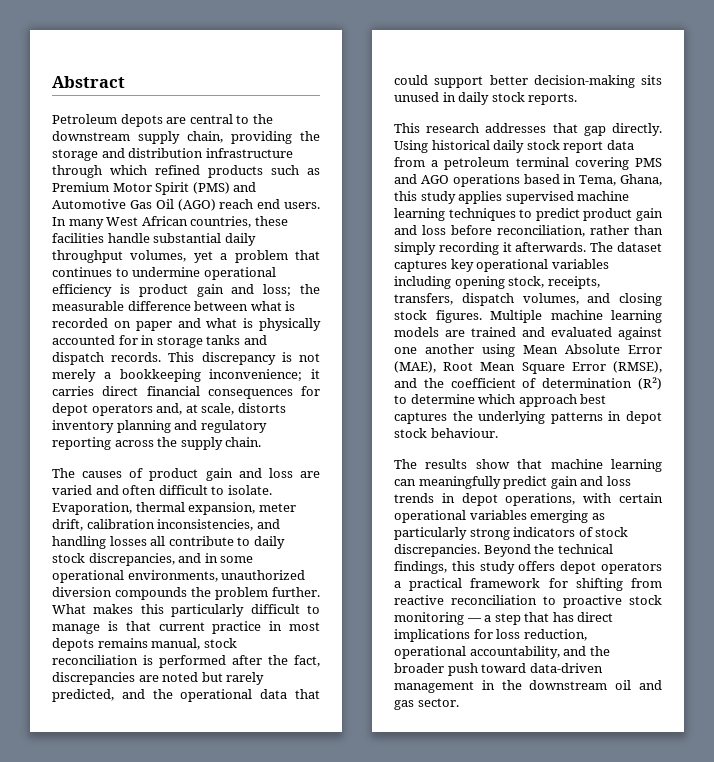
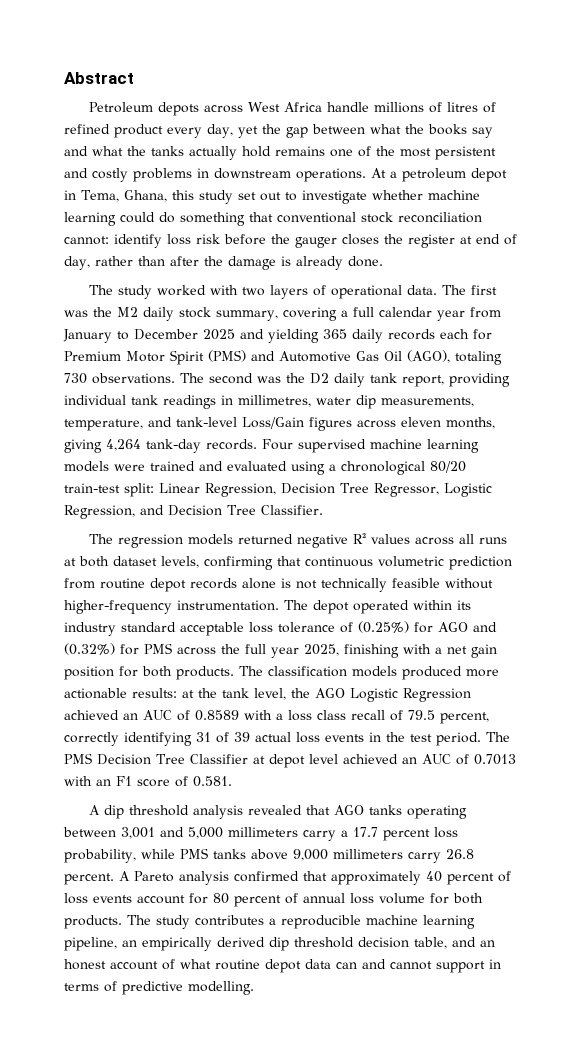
[166,114,273,124] [52,131,320,144] [52,148,293,161] [52,165,320,178] are central to the downstream supply chain, providing the storage and distribution infrastructure through which refined products such as -> [203,102,496,113] [64,124,493,138] [64,146,496,160] [64,168,507,182] [64,190,480,204] [64,212,482,226] [64,234,517,248] [64,256,383,270] [88,285,497,299] [64,307,501,321] [63,329,492,343] across West Africa handle millions of litres of refined product every day, yet the gap between what the books say and what the tanks actually hold remains one of the most persistent and costly problems in downstream operations. At a petroleum depot in Tema, Ghana, this study set out to investigate whether machine learning could do something that conventional stock reconciliation cannot: identify loss risk before the gauger closes the register at end of day, rather than after the damage is already done. // The study worked with two layers of operational data. The first was the M2 daily stock summary, covering a full calendar year from January to December 2025 and yielding 365 daily records each for
[177,199,320,211] [52,216,288,229] [52,233,256,246] [52,250,320,263] [52,267,276,280] [52,284,320,297] [52,301,296,311] [52,318,321,331] [52,335,267,348] [52,352,320,365] [52,369,320,382] [52,386,320,399] [52,403,286,416] [52,420,267,433] [52,437,262,450] [52,468,320,481] [52,485,272,495] [52,502,296,515] [52,519,280,531] [52,536,285,549] [52,553,254,566] [52,570,306,583] [52,587,320,600] [52,604,320,617] [52,621,320,634] [52,638,237,651] [52,655,320,668] [52,672,265,685] [52,689,320,702] [394,75,662,88] [394,92,578,105] [394,123,662,136] [394,140,634,153] [394,157,662,170] [394,174,662,187] [394,191,630,204] [394,208,663,221] [394,225,663,237] [394,242,662,255] [394,259,609,272] [394,276,600,289] [394,293,662,306] [394,310,662,323] [394,327,662,340] [394,344,662,357] [394,361,662,374] [394,377,662,390] [394,394,607,407] [394,411,662,424] [394,428,498,438] [394,459,662,472] [394,476,631,489] [394,493,663,506] [394,510,605,523] [394,527,629,540] [394,544,613,557] [394,561,662,574] [394,578,662,591] [394,595,662,608] [394,612,614,625] [394,629,587,642] [394,646,610,659] [394,663,603,676] [394,680,662,693] [394,698,459,710] (AGO) reach end users. In many West African countries, these facilities handle substantial daily throughput volumes, yet a problem that continues to undermine operational efficiency is product gain and loss; the measurable difference between what is recorded on paper and what is physically accounted for in storage tanks and dispatch records. This discrepancy is not merely a bookkeeping inconvenience; it carries direct financial consequences for depot operators and, at scale, distorts inventory planning and regulatory reporting across the supply chain. // The causes of product gain and loss are varied and often difficult to isolate. Evaporation, thermal expansion, meter drift, calibration inconsistencies, and handling losses all contribute to daily stock discrepancies, and in some operational environments, unauthorized diversion compounds the problem further. What makes this particularly difficult to manage is that current practice in most depots remains manual, stock reconciliation is performed after the fact, discrepancies are noted but rarely predicted, and the operational data that could support better decision-making sits unused in daily stock reports. // This research addresses that gap directly. Using historical daily stock report data from a petroleum terminal covering PMS and AGO operations based in Tema, Ghana, this study applies supervised machine learning techniques to predict product gain and loss before reconciliation, rather than simply recording it afterwards. The dataset captures key operational variables including opening stock, receipts, transfers, dispatch volumes, and closing stock figures. Multiple machine learning models are trained and evaluated against one another using Mean Absolute Error (MAE), Root Mean Square Error (RMSE), and the coefficient of determination (R²) to determine which approach best captures the underlying patterns in depot stock behaviour. // The results show that machine learning can meaningfully predict gain and loss trends in depot operations, with certain operational variables emerging as particularly strong indicators of stock discrepancies. Beyond the technical findings, this study offers depot operators a practical framework for shifting from reactive reconciliation to proactive stock monitoring — a step that has direct implications for loss reduction, operational accountability, and the broader push toward data-driven management in the downstream oil and gas sector. -> [407,350,502,365] [64,373,510,387] [64,395,474,409] [64,417,495,431] [64,439,479,453] [64,461,466,475] [64,483,492,497] [64,505,323,519] [88,533,507,548] [64,556,512,570] [64,578,493,592] [64,600,471,614] [64,621,497,636] [64,643,497,658] [64,666,499,680] [64,688,471,702] [64,710,489,724] [64,732,510,746] [64,753,516,768] [64,776,232,787] [88,805,467,819] [63,827,458,841] [64,848,474,863] [64,871,511,885] [64,893,483,907] [64,915,475,929] [64,937,495,951] [64,959,501,973] [64,981,254,995] (AGO), totaling 730 observations. The second was the D2 daily tank report, providing individual tank readings in millimetres, water dip measurements, temperature, and tank-level Loss/Gain figures across eleven months, giving 4,264 tank-day records. Four supervised machine learning models were trained and evaluated using a chronological 80/20 train-test split: Linear Regression, Decision Tree Regressor, Logistic Regression, and Decision Tree Classifier. // The regression models returned negative R² values across all runs at both dataset levels, confirming that continuous volumetric prediction from routine depot records alone is not technically feasible without higher-frequency instrumentation. The depot operated within its industry standard acceptable loss tolerance of (0.25%) for AGO and (0.32%) for PMS across the full year 2025, finishing with a net gain position for both products. The classification models produced more actionable results: at the tank level, the AGO Logistic Regression achieved an AUC of 0.8589 with a loss class recall of 79.5 percent, correctly identifying 31 of 39 actual loss events in the test period. The PMS Decision Tree Classifier at depot level achieved an AUC of 0.7013 with an F1 score of 0.581. // A dip threshold analysis revealed that AGO tanks operating between 3,001 and 5,000 millimeters carry a 17.7 percent loss probability, while PMS tanks above 9,000 millimeters carry 26.8 percent. A Pareto analysis confirmed that approximately 40 percent of loss events account for 80 percent of annual loss volume for both products. The study contributes a reproducible machine learning pipeline, an empirically derived dip threshold decision table, and an honest account of what routine depot data can and cannot support in terms of predictive modelling.

